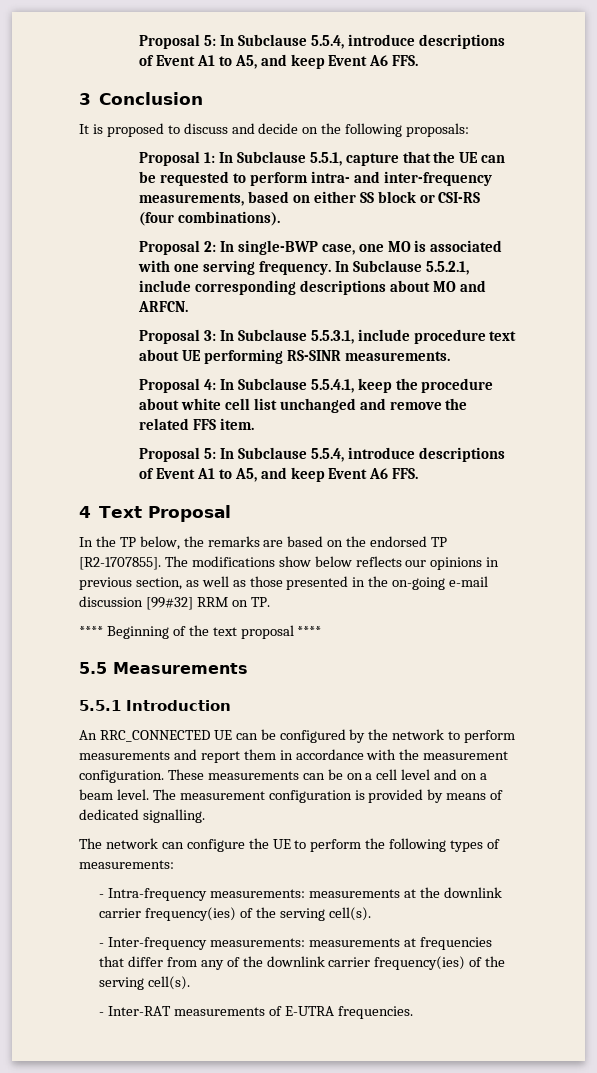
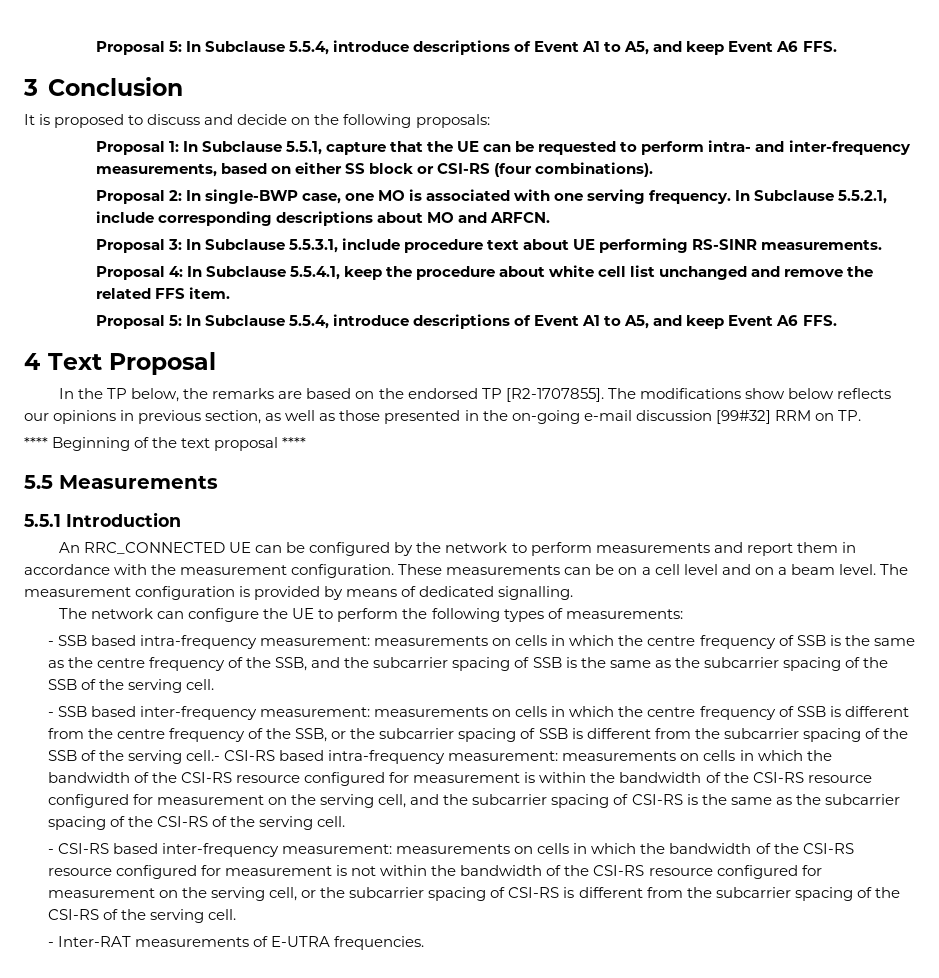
[107,887,502,901] [99,907,371,921] [99,937,492,950] [99,956,506,970] [99,976,190,990] Intra-frequency measurements: measurements at the downlink carrier frequency(ies) of the serving cell(s). // - Inter-frequency measurements: measurements at frequencies that differ from any of the downlink carrier frequency(ies) of the serving cell(s). -> [57,635,915,649] [47,657,888,671] [47,679,215,693] [47,706,909,720] [47,728,908,742] [47,750,832,764] [47,772,872,786] [47,794,900,808] [47,816,346,830] [47,843,854,857] [47,865,822,879] [47,887,900,901] [47,909,237,923] SSB based intra-frequency measurement: measurements on cells in which the centre frequency of SSB is the same as the centre frequency of the SSB, and the subcarrier spacing of SSB is the same as the subcarrier spacing of the SSB of the serving cell. // - SSB based inter-frequency measurement: measurements on cells in which the centre frequency of SSB is different from the centre frequency of the SSB, or the subcarrier spacing of SSB is different from the subcarrier spacing of the SSB of the serving cell.- CSI-RS based intra-frequency measurement: measurements on cells in which the bandwidth of the CSI-RS resource configured for measurement is within the bandwidth of the CSI-RS resource configured for measurement on the serving cell, and the subcarrier spacing of CSI-RS is the same as the subcarrier spacing of the CSI-RS of the serving cell. // - CSI-RS based inter-frequency measurement: measurements on cells in which the bandwidth of the CSI-RS resource configured for measurement is not within the bandwidth of the CSI-RS resource configured for measurement on the serving cell, or the subcarrier spacing of CSI-RS is different from the subcarrier spacing of the CSI-RS of the serving cell.

